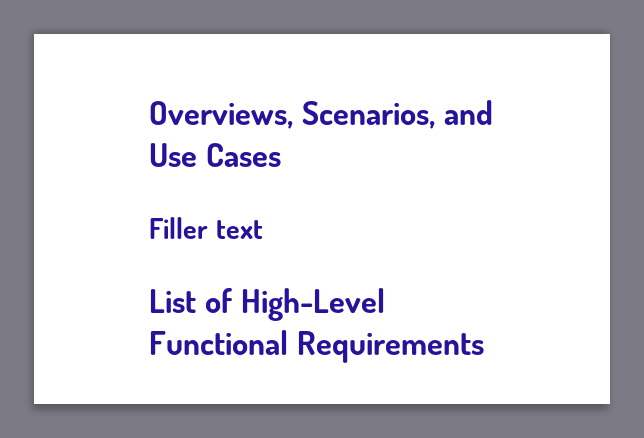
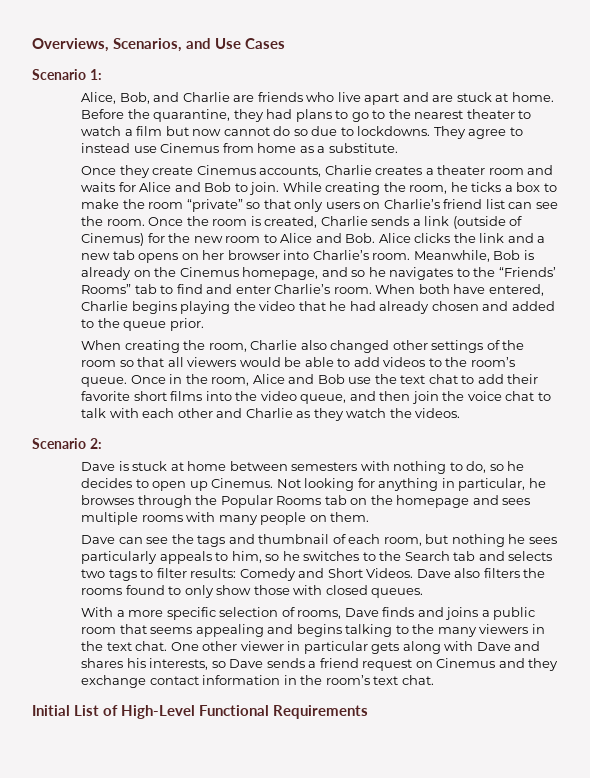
[149,217,263,239] Filler text // -> [32,69,102,80] [81,92,554,105] [81,109,532,122] [81,126,523,139] [81,143,398,153] [81,165,554,178] [81,182,557,195] [81,199,558,212] [81,216,523,229] [81,233,546,246] [81,250,534,263] [81,267,556,280] [81,284,544,296] [81,301,555,314] [81,318,204,331] [81,340,525,353] [81,357,515,367] [81,374,539,387] [81,391,551,404] [81,408,461,421] [32,438,102,449] [81,461,525,474] [81,478,546,491] [81,495,531,508] [81,512,370,525] [81,534,557,547] [81,551,553,564] [81,568,546,581] [81,585,424,598] [81,607,536,620] [81,624,545,637] [81,641,541,654] [81,658,559,671] [81,675,434,688] [32,705,70,716] Scenario 1: // Alice, Bob, and Charlie are friends who live apart and are stuck at home. Before the quarantine, they had plans to go to the nearest theater to watch a film but now cannot do so due to lockdowns. They agree to instead use Cinemus from home as a substitute. // Once they create Cinemus accounts, Charlie creates a theater room and waits for Alice and Bob to join. While creating the room, he ticks a box to make the room “private” so that only users on Charlie’s friend list can see the room. Once the room is created, Charlie sends a link (outside of Cinemus) for the new room to Alice and Bob. Alice clicks the link and a new tab opens on her browser into Charlie’s room. Meanwhile, Bob is already on the Cinemus homepage, and so he navigates to the “Friends’ Rooms” tab to find and enter Charlie’s room. When both have entered, Charlie begins playing the video that he had already chosen and added to the queue prior. // When creating the room, Charlie also changed other settings of the room so that all viewers would be able to add videos to the room’s queue. Once in the room, Alice and Bob use the text chat to add their favorite short films into the video queue, and then join the voice chat to talk with each other and Charlie as they watch the videos. // Scenario 2: // Dave is stuck at home between semesters with nothing to do, so he decides to open up Cinemus. Not looking for anything in particular, he browses through the Popular Rooms tab on the homepage and sees multiple rooms with many people on them. // Dave can see the tags and thumbnail of each room, but nothing he sees particularly appeals to him, so he switches to the Search tab and selects two tags to filter results: Comedy and Short Videos. Dave also filters the rooms found to only show those with closed queues. // With a more specific selection of rooms, Dave finds and joins a public room that seems appealing and begins talking to the many viewers in the text chat. One other viewer in particular gets along with Dave and shares his interests, so Dave sends a friend request on Cinemus and they exchange contact information in the room’s text chat. // Initial

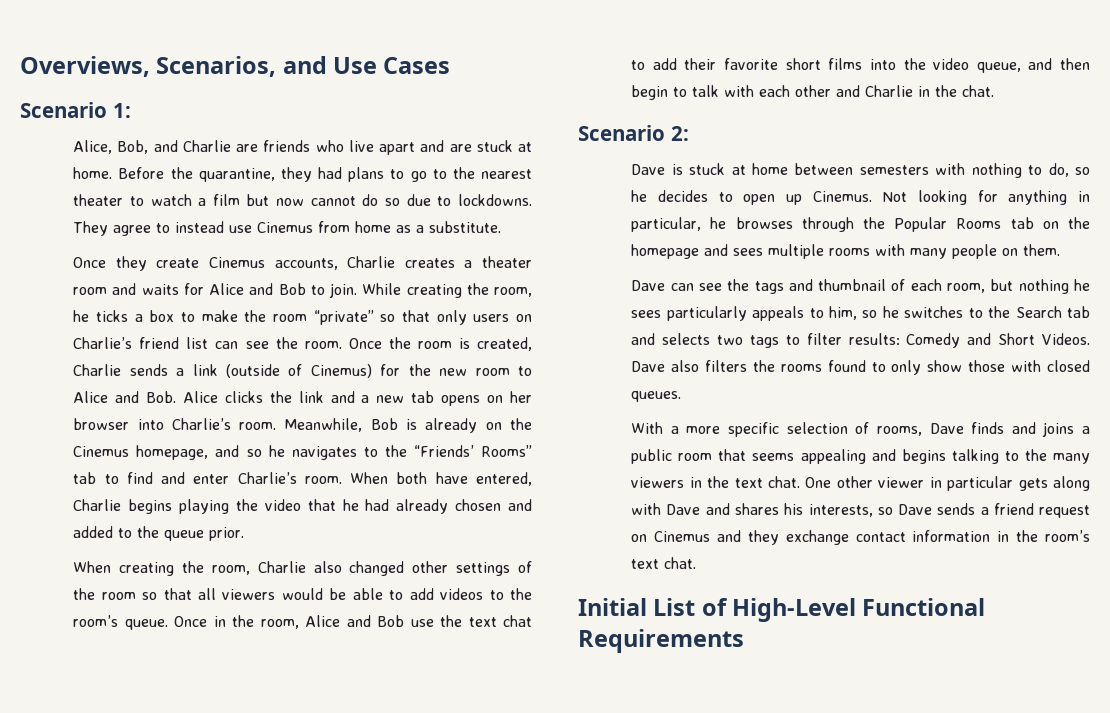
[411,391,535,404] join the voice chat -> [631,85,669,100] begin
[296,408,461,421] as they watch the videos. -> [918,85,995,97] in the chat.

